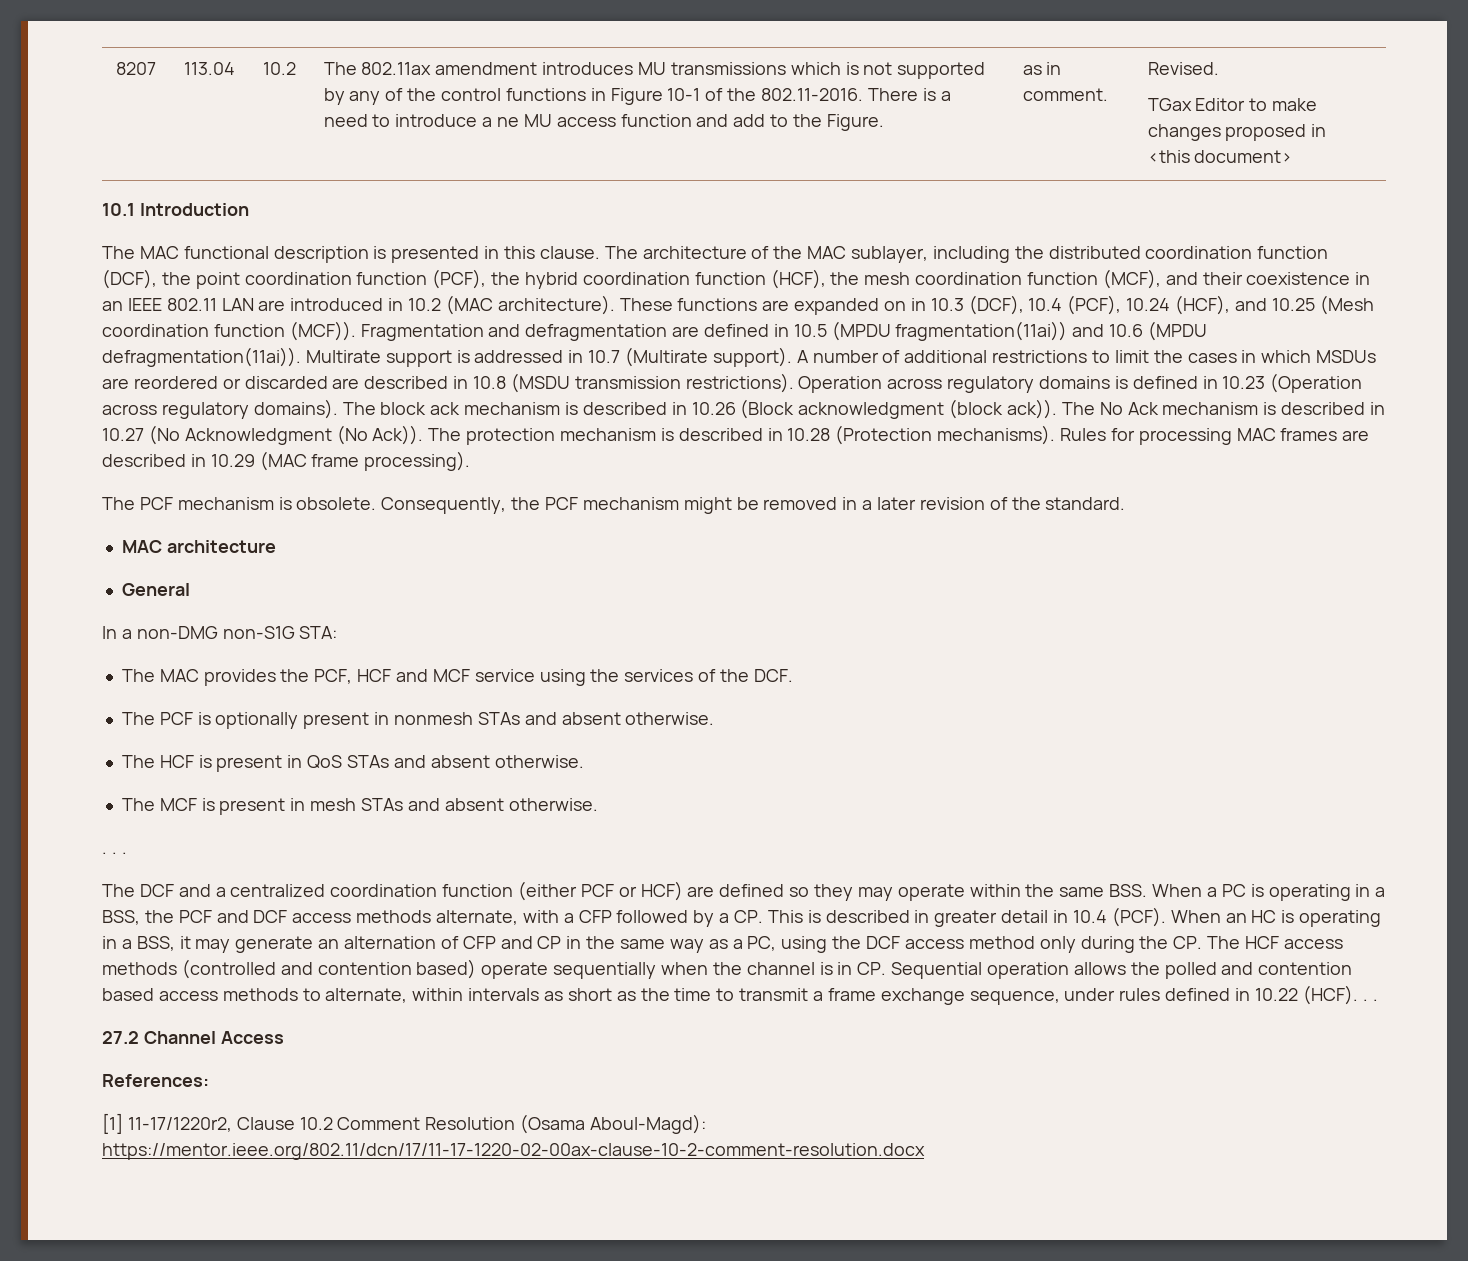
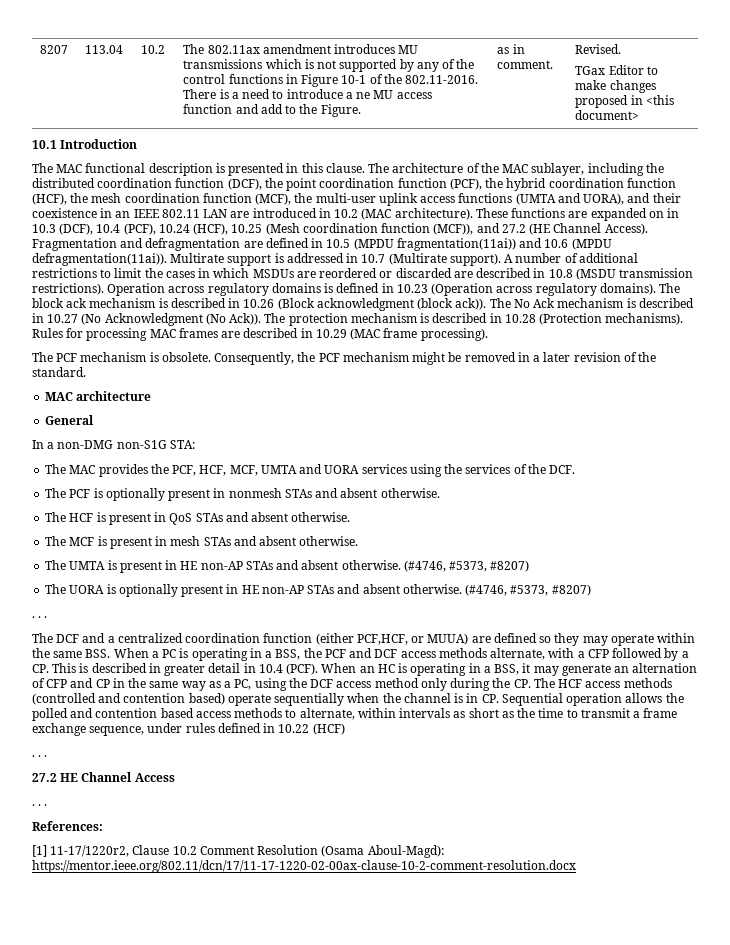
(1161, 279) none -> [294,193,625,206] the multi-user uplink access functions (UMTA and UORA),
[1234,298,1267,311] and -> (229, 229) none
[289,321,356,341] (MCF)). -> [433,223,648,235] (MCF)), and 27.2 (HE Channel Access).
[357,669,535,682] HCF and MCF service -> [199,464,407,476] HCF, MCF, UMTA and UORA services
(598, 804) none -> [45,560,530,573] [45,584,591,597] // The UMTA is present in HE non-AP STAs and absent otherwise. (#4746, #5373, #8207) // The UORA is optionally present in HE non-AP STAs and absent otherwise. (#4746, #5373, #8207)
[580,881,683,901] PCF or HCF) -> [356,633,469,645] PCF,HCF, or MUUA)
[1302,985,1358,1005] (HCF). -> [312,723,345,735] [32,755,35,757] (HCF) // .
(139, 1037) none -> [60,773,79,782] HE
(284, 1037) none -> [32,804,48,806] // . . .

